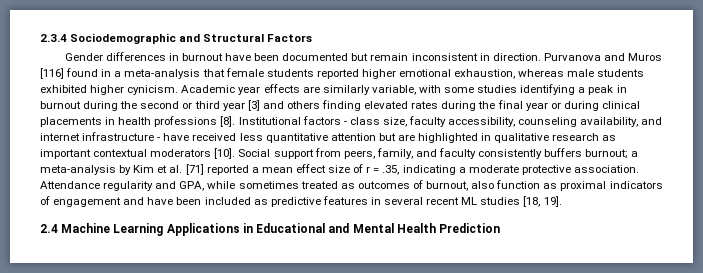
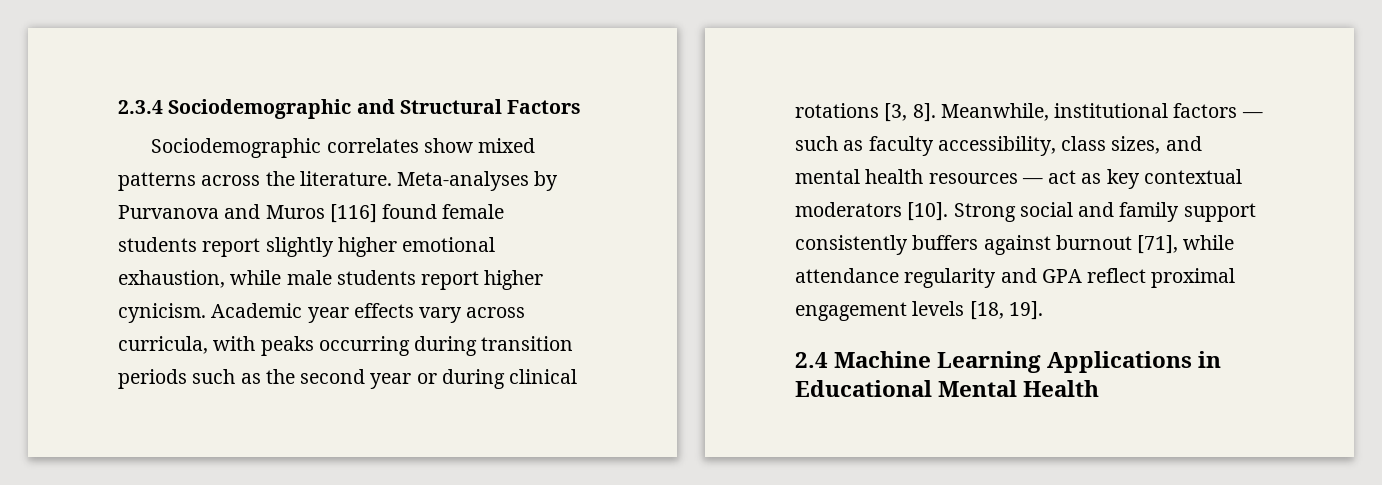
[64,52,541,61] Gender differences in burnout have been documented but remain inconsistent in direction. -> [151,138,536,158] [118,171,559,191] Sociodemographic correlates show mixed patterns across the literature. Meta-analyses by
[101,68,359,79] in a meta-analysis that female students reported -> [442,204,505,219] [118,237,334,257] female students report slightly
[518,69,565,77] whereas -> [230,270,282,285] while
[40,85,87,93] exhibited -> [421,271,480,290] report
[302,84,627,95] [40,100,640,111] [40,116,663,127] [40,132,617,143] [40,148,639,159] [40,164,639,175] [40,180,663,191] [40,196,521,207] are similarly variable, with some studies identifying a peak in burnout during the second or third year [3] and others finding elevated rates during the final year or during clinical placements in health professions [8]. Institutional factors - class size, faculty accessibility, counseling availability, and internet infrastructure - have received less quantitative attention but are highlighted in qualitative research as important contextual moderators [10]. Social support from peers, family, and faculty consistently buffers burnout; a meta-analysis by Kim et al. [71] reported a mean effect size of r = .35, indicating a moderate protective association. Attendance regularity and GPA, while sometimes treated as outcomes of burnout, also function as proximal indicators of engagement and have been included as predictive features in several recent ML studies -> [419,307,526,323] [118,336,574,356] [118,369,578,389] [795,103,1263,122] [795,136,1202,156] [795,169,1242,189] [795,202,1256,222] [795,235,1235,255] [795,268,1236,288] [795,301,965,321] vary across curricula, with peaks occurring during transition periods such as the second year or during clinical rotations [3, 8]. Meanwhile, institutional factors — such as faculty accessibility, class sizes, and mental health resources — act as key contextual moderators [10]. Strong social and family support consistently buffers against burnout [71], while attendance regularity and GPA reflect proximal engagement levels
[328,223,350,233] and -> (932, 388) none
[439,223,501,233] Prediction -> (1100, 388) none

